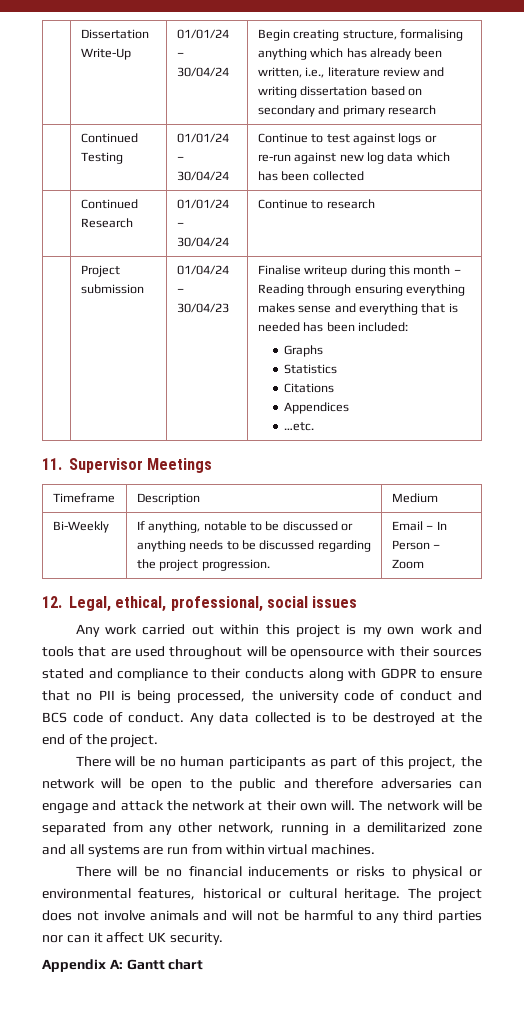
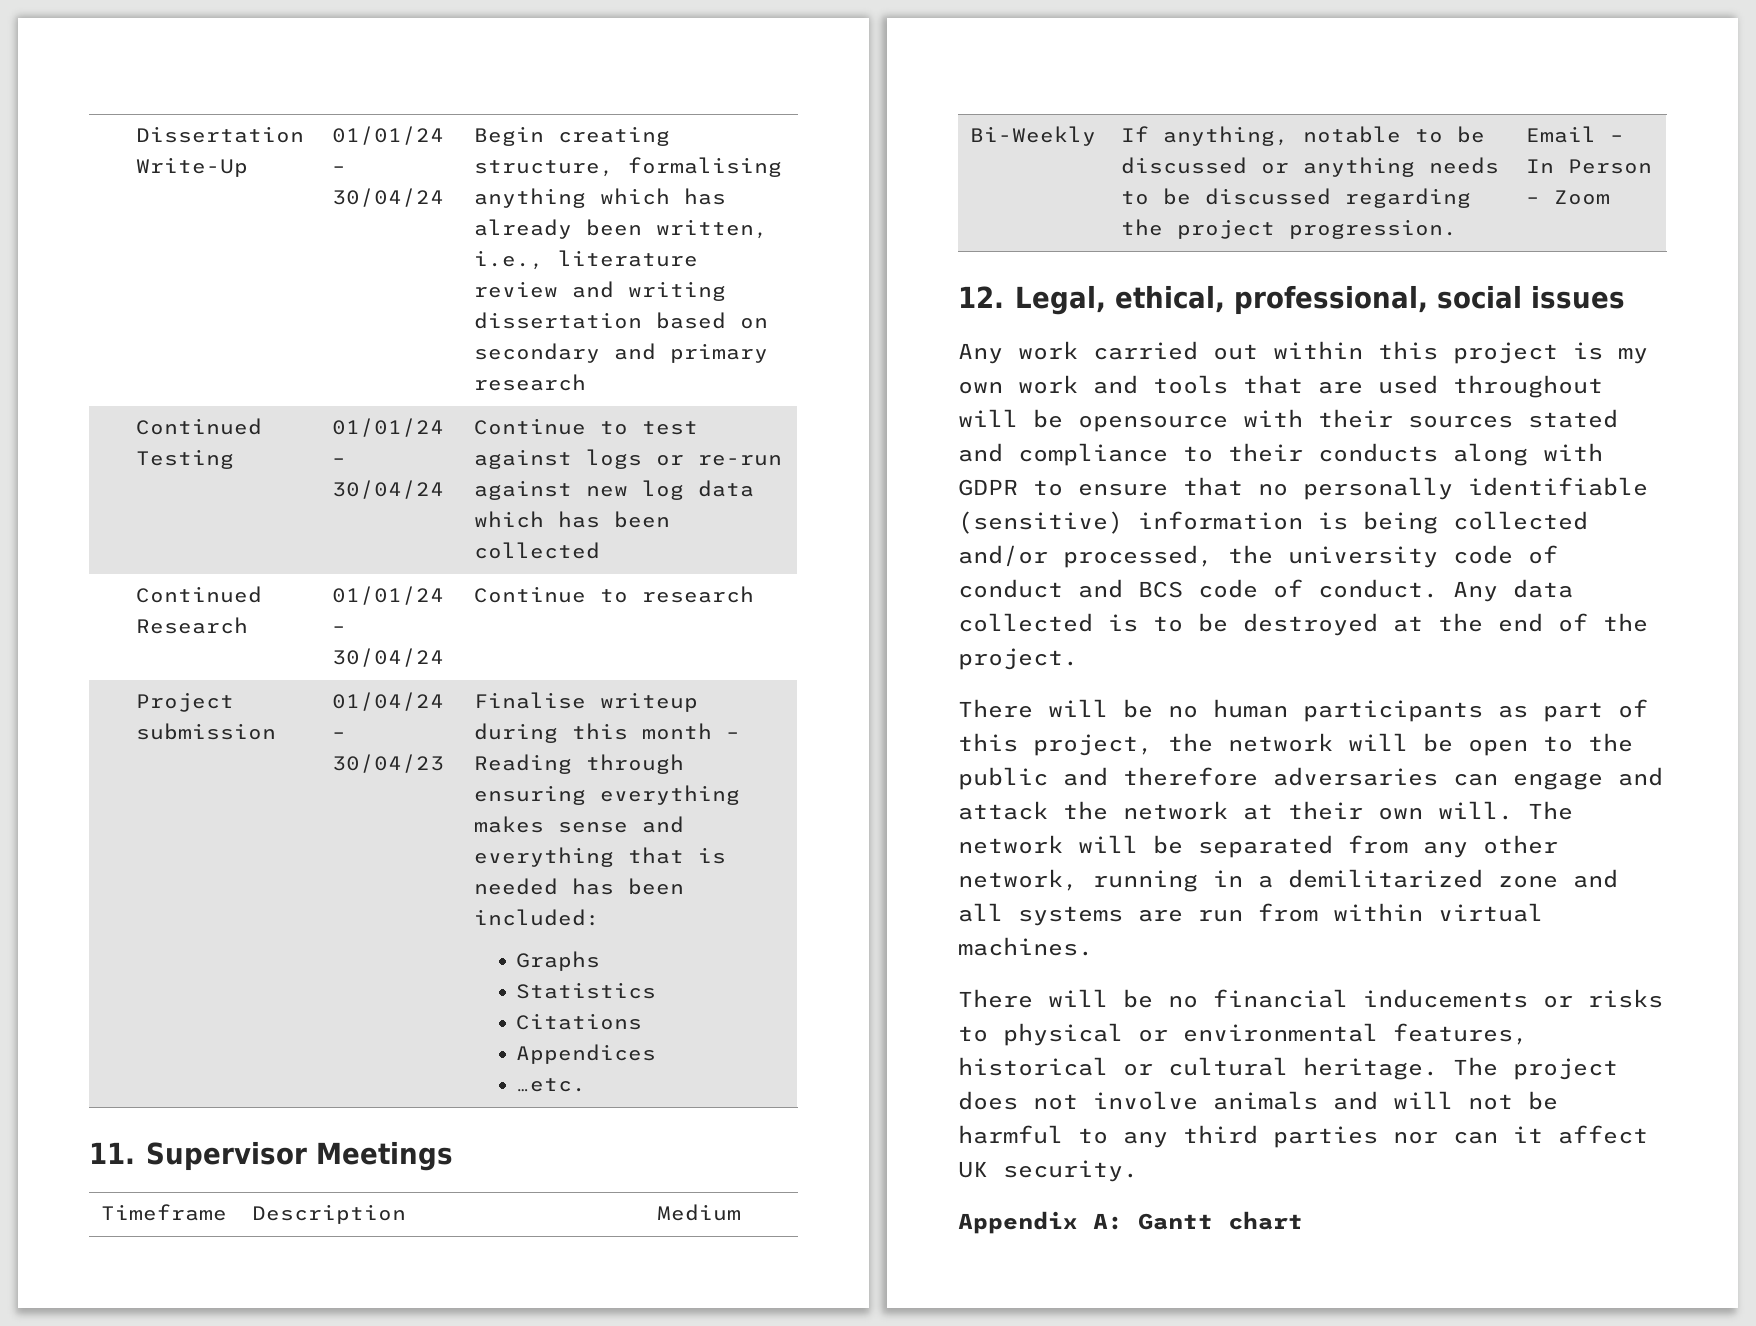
[98,690,172,704] PII is being -> [1303,477,1648,500] [958,511,1588,534] [958,545,1048,567] personally identifiable (sensitive) information is being collected and/or

